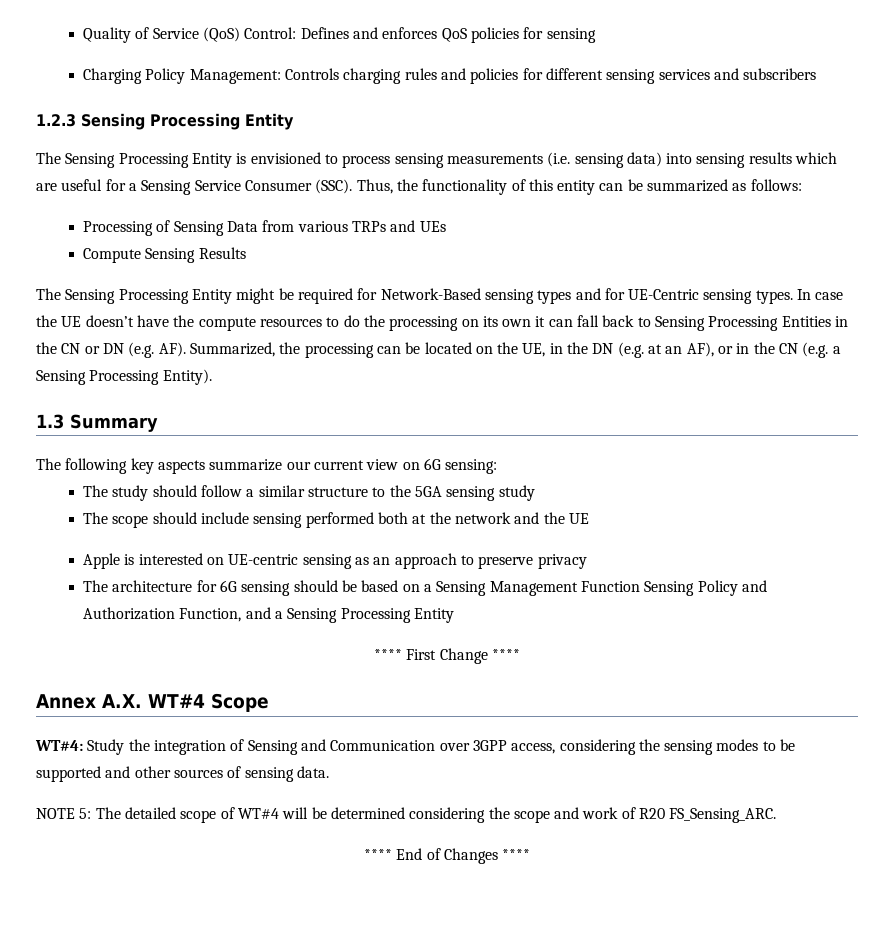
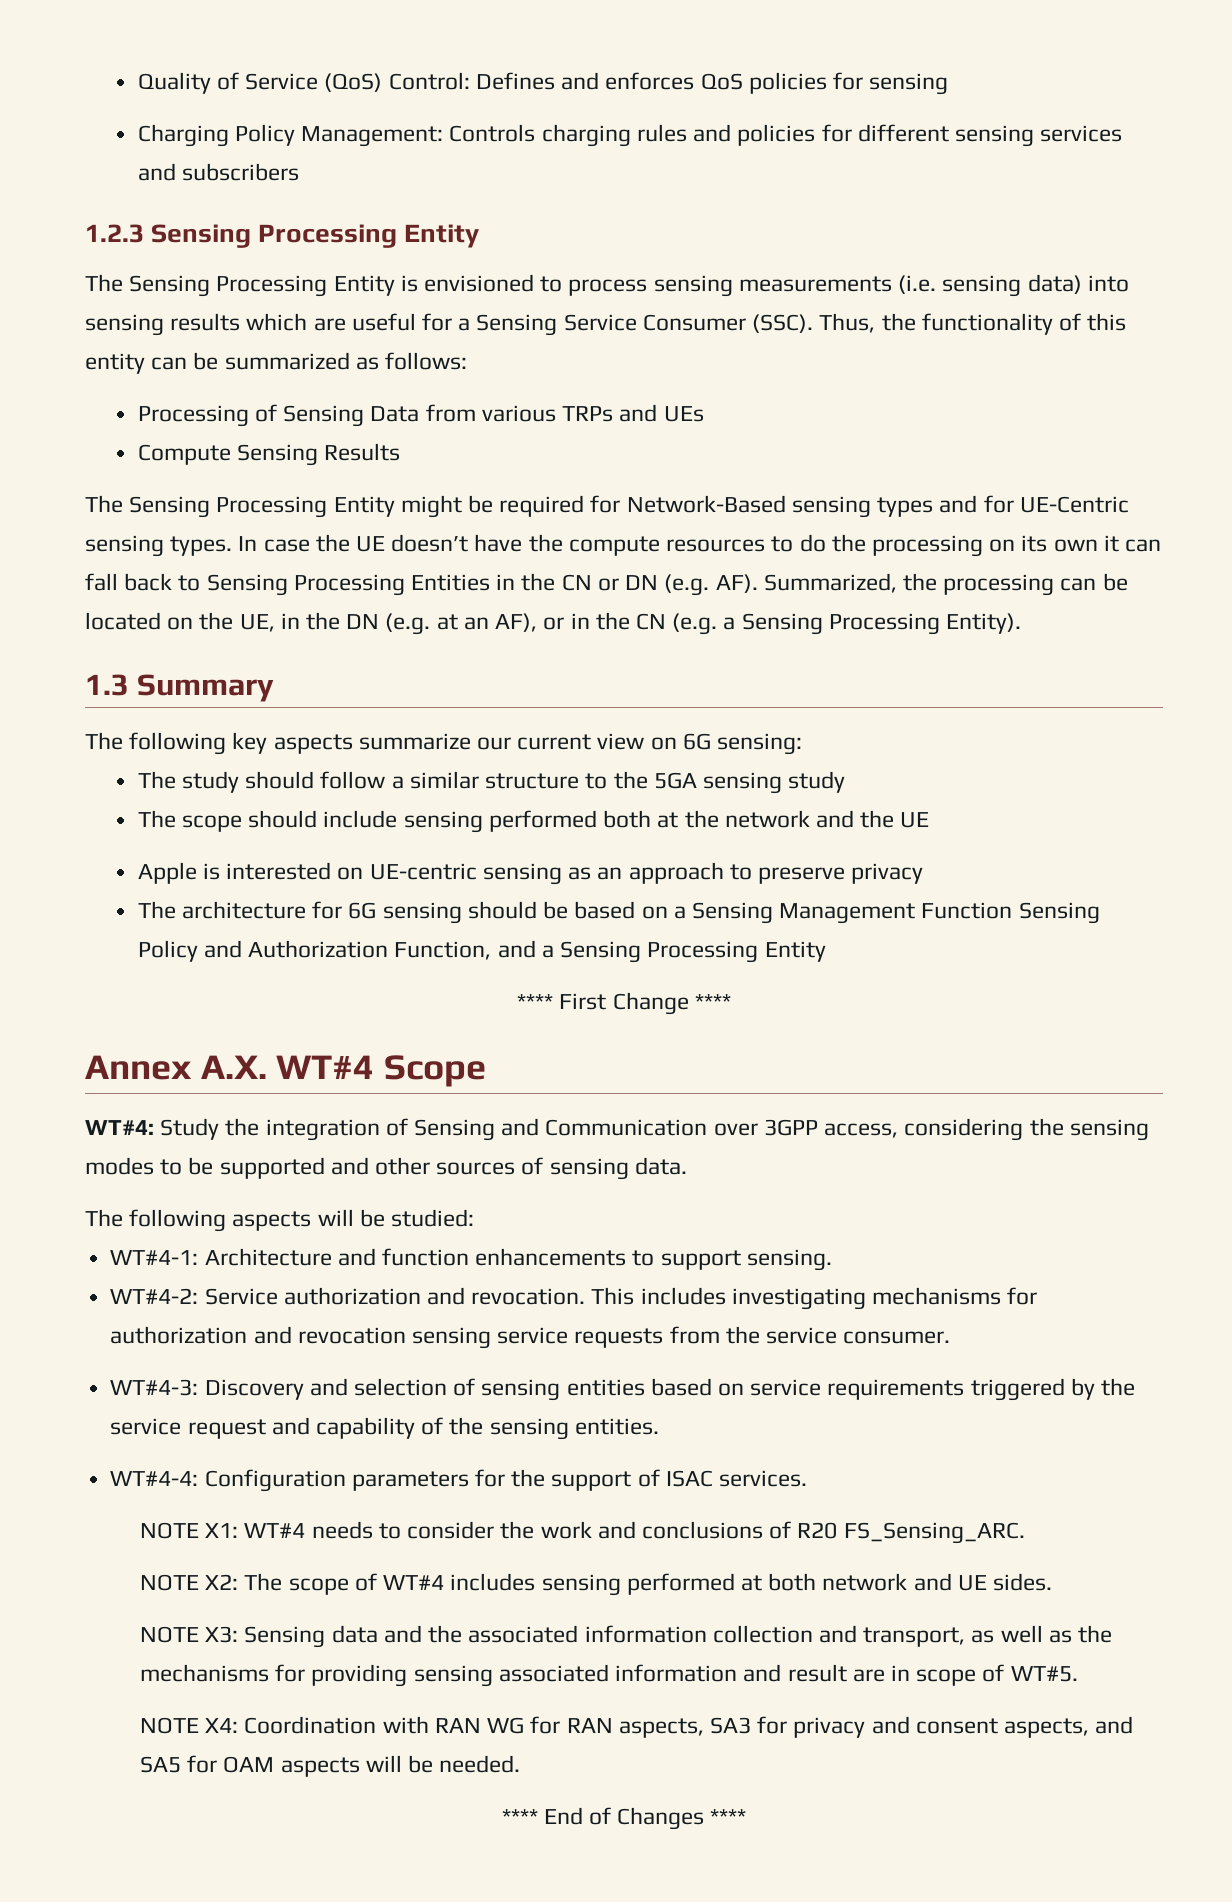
[36,807,777,823] NOTE 5: The detailed scope of WT#4 will be determined considering the scope and work of R20 FS_Sensing_ARC. -> [85,1209,475,1232] [110,1248,832,1271] [110,1287,1038,1310] [110,1326,951,1349] [110,1378,1136,1401] [110,1417,659,1440] [110,1469,807,1492] [140,1521,1025,1544] [140,1573,1052,1596] [140,1625,1112,1648] [140,1664,1078,1687] [140,1716,1134,1738] [140,1755,521,1777] The following aspects will be studied: // WT#4-1: Architecture and function enhancements to support sensing. // WT#4-2: Service authorization and revocation. This includes investigating mechanisms for authorization and revocation sensing service requests from the service consumer. // WT#4-3: Discovery and selection of sensing entities based on service requirements triggered by the service request and capability of the sensing entities. // WT#4-4: Configuration parameters for the support of ISAC services. // NOTE X1: WT#4 needs to consider the work and conclusions of R20 FS_Sensing_ARC. // NOTE X2: The scope of WT#4 includes sensing performed at both network and UE sides. // NOTE X3: Sensing data and the associated information collection and transport, as well as the mechanisms for providing sensing associated information and result are in scope of WT#5. // NOTE X4: Coordination with RAN WG for RAN aspects, SA3 for privacy and consent aspects, and SA5 for OAM aspects will be needed.

